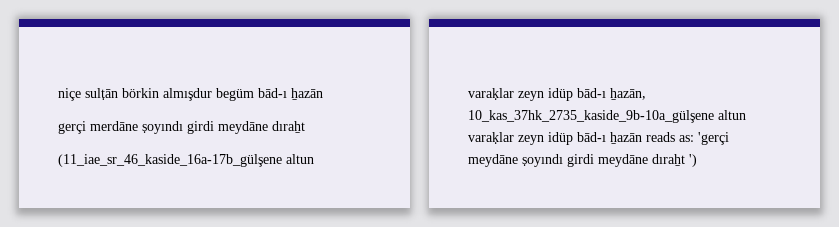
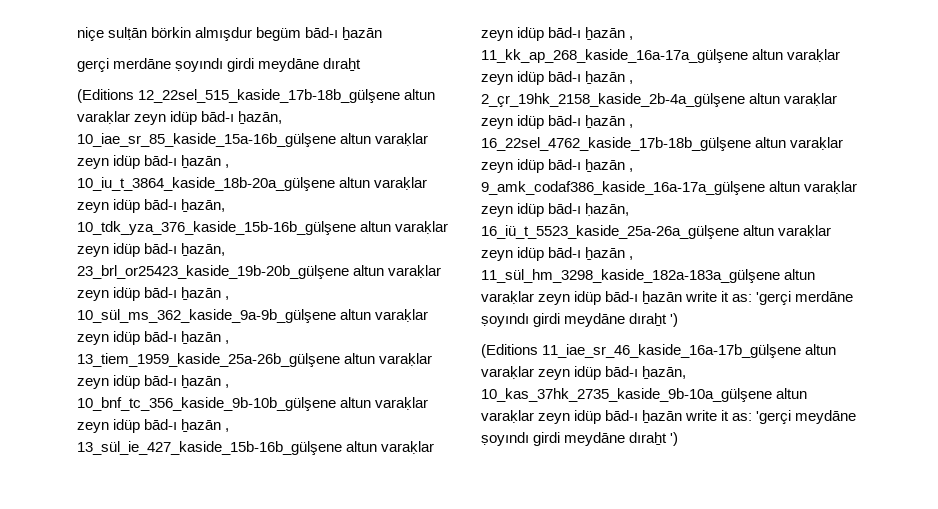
[58,154,282,167] (11_iae_sr_46_kaside_16a-17b_gülşene -> [77,89,436,103] [77,111,283,125] [77,133,429,147] [77,155,230,169] [77,177,428,191] [77,199,226,213] [77,221,449,235] [77,243,226,257] [77,265,442,279] [77,287,230,301] [77,309,429,323] [77,331,230,345] [77,353,433,367] [77,375,230,389] [77,397,429,411] [77,419,230,433] [77,441,435,455] [481,27,634,41] [481,49,841,63] [481,71,634,85] [481,93,838,107] [481,115,634,129] [481,137,844,151] [481,159,634,173] [481,181,858,195] [481,203,630,217] [481,225,832,239] [481,247,634,261] [481,269,816,283] [481,291,854,305] [481,313,679,327] [481,344,802,358] (Editions 12_22sel_515_kaside_17b-18b_gülşene altun varaḳlar zeyn idüp bād-ı ẖazān, 10_iae_sr_85_kaside_15a-16b_gülşene altun varaḳlar zeyn idüp bād-ı ẖazān , 10_iu_t_3864_kaside_18b-20a_gülşene altun varaḳlar zeyn idüp bād-ı ẖazān, 10_tdk_yza_376_kaside_15b-16b_gülşene altun varaḳlar zeyn idüp bād-ı ẖazān, 23_brl_or25423_kaside_19b-20b_gülşene altun varaḳlar zeyn idüp bād-ı ẖazān , 10_sül_ms_362_kaside_9a-9b_gülşene altun varaḳlar zeyn idüp bād-ı ẖazān , 13_tiem_1959_kaside_25a-26b_gülşene altun varaḳlar zeyn idüp bād-ı ẖazān , 10_bnf_tc_356_kaside_9b-10b_gülşene altun varaḳlar zeyn idüp bād-ı ẖazān , 13_sül_ie_427_kaside_15b-16b_gülşene altun varaḳlar zeyn idüp bād-ı ẖazān , 11_kk_ap_268_kaside_16a-17a_gülşene altun varaḳlar zeyn idüp bād-ı ẖazān , 2_çr_19hk_2158_kaside_2b-4a_gülşene altun varaḳlar zeyn idüp bād-ı ẖazān , 16_22sel_4762_kaside_17b-18b_gülşene altun varaḳlar zeyn idüp bād-ı ẖazān , 9_amk_codaf386_kaside_16a-17a_gülşene altun varaḳlar zeyn idüp bād-ı ḥazān, 16_iü_t_5523_kaside_25a-26a_gülşene altun varaḳlar zeyn idüp bād-ı ẖazān , 11_sül_hm_3298_kaside_182a-183a_gülşene altun varaḳlar zeyn idüp bād-ı ẖazān write it as: 'gerçi merdāne ṣoyındı girdi meydāne dıraẖt ') // (Editions 11_iae_sr_46_kaside_16a-17b_gülşene
[646,132,675,142] reads -> [685,410,730,421] write it

